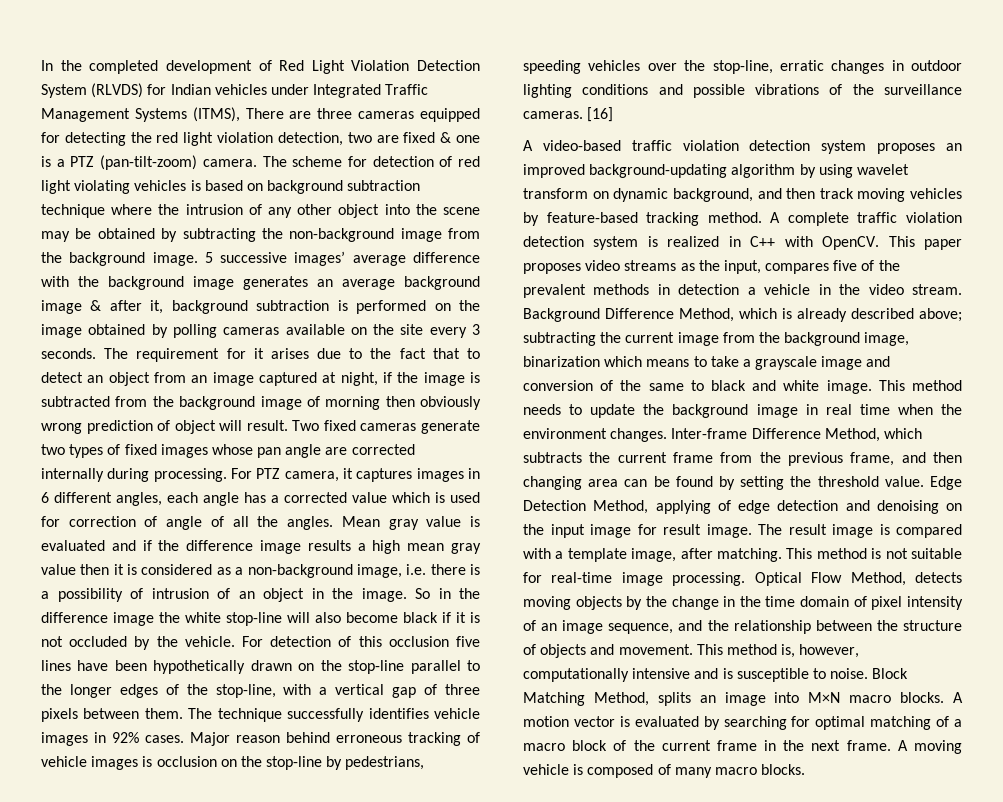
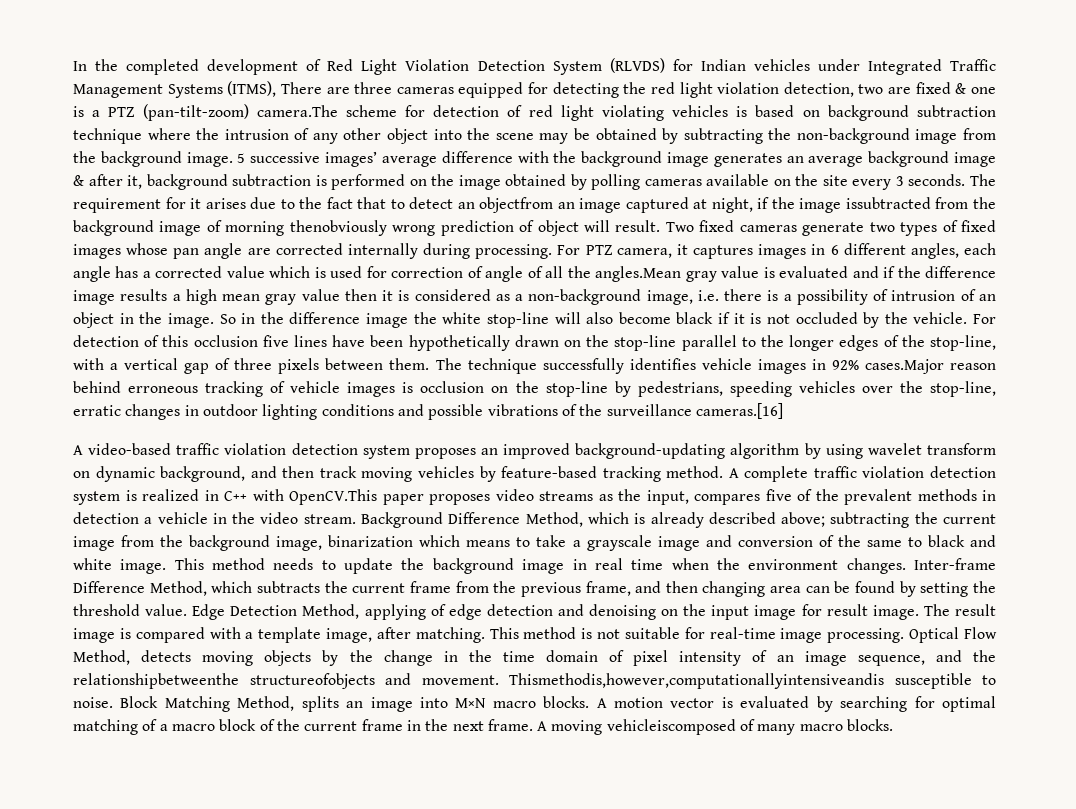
[202,156,287,167] camera. The -> [256,105,338,117] camera.The
[108,372,186,386] object from -> [479,197,554,213] objectfrom
[469,372,480,383] [41,396,110,407] is subtracted -> [845,197,931,209] issubtracted
[385,396,481,410] then obviously -> [289,220,387,236] thenobviously
[287,516,380,530] angles. Mean -> [595,266,682,282] angles.Mean
[145,732,230,746] cases. Major -> [864,359,944,374] cases.Major
[523,107,614,122] cameras. [16] -> [695,403,783,419] cameras.[16]
[822,236,915,250] OpenCV. This -> [289,489,377,505] OpenCV.This
[733,620,962,634] [523,644,860,658] [523,668,733,682] relationship between the structure of objects and movement. This method is, however, computationally intensive and is -> [73,673,884,689] relationshipbetweenthe structureofobjects and movement. Thismethodis,however,computationallyintensiveandis
[523,764,654,778] vehicle is composed -> [606,719,736,735] vehicleiscomposed

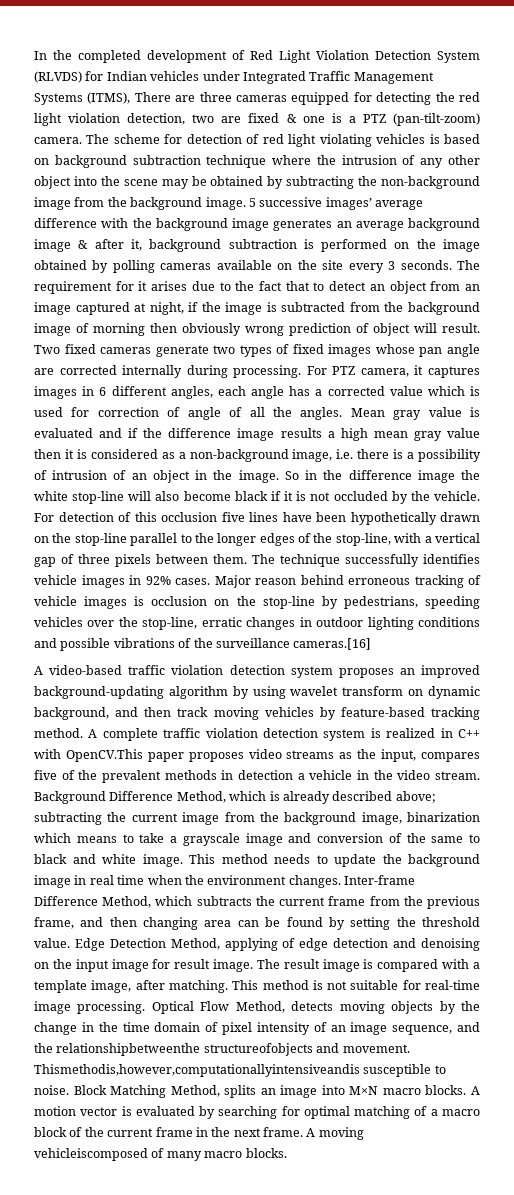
[256,105,338,117] camera.The -> [34,134,110,144] camera. The
[479,197,554,213] objectfrom -> [389,281,461,294] object from
[845,197,931,209] issubtracted -> [266,302,346,312] is subtracted
[289,220,387,236] thenobviously -> [150,323,241,336] then obviously
[595,266,682,282] angles.Mean -> [300,407,385,420] angles. Mean
[864,359,944,374] cases.Major -> [175,575,251,588] cases. Major

